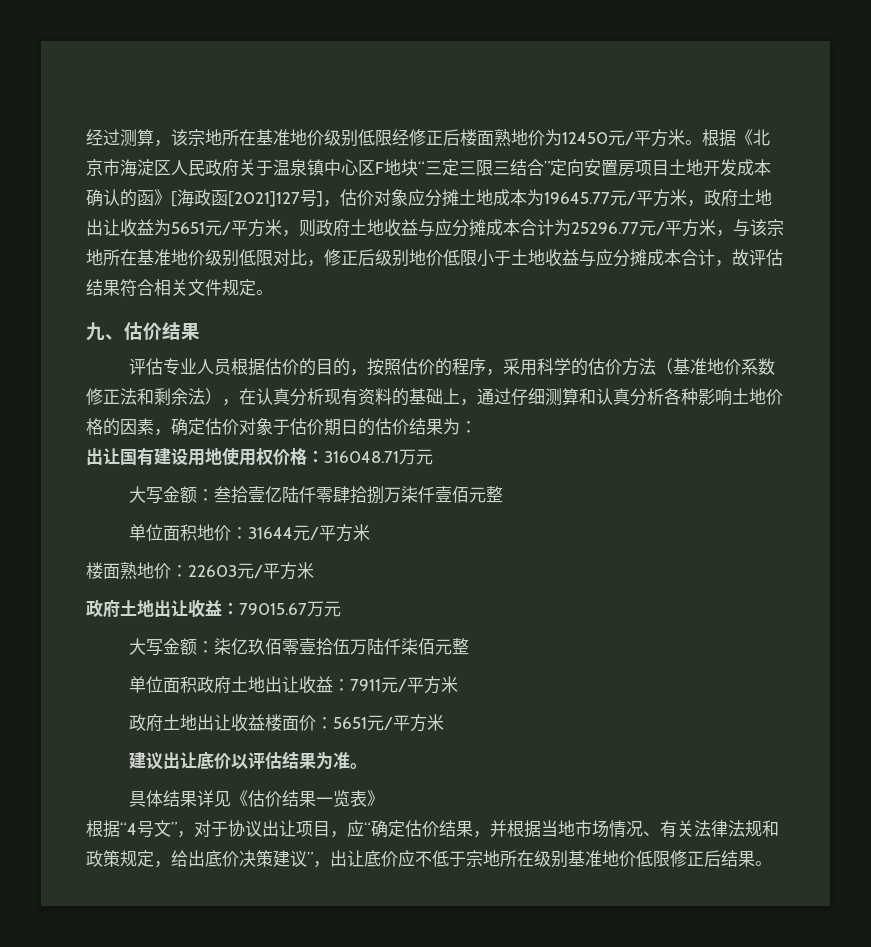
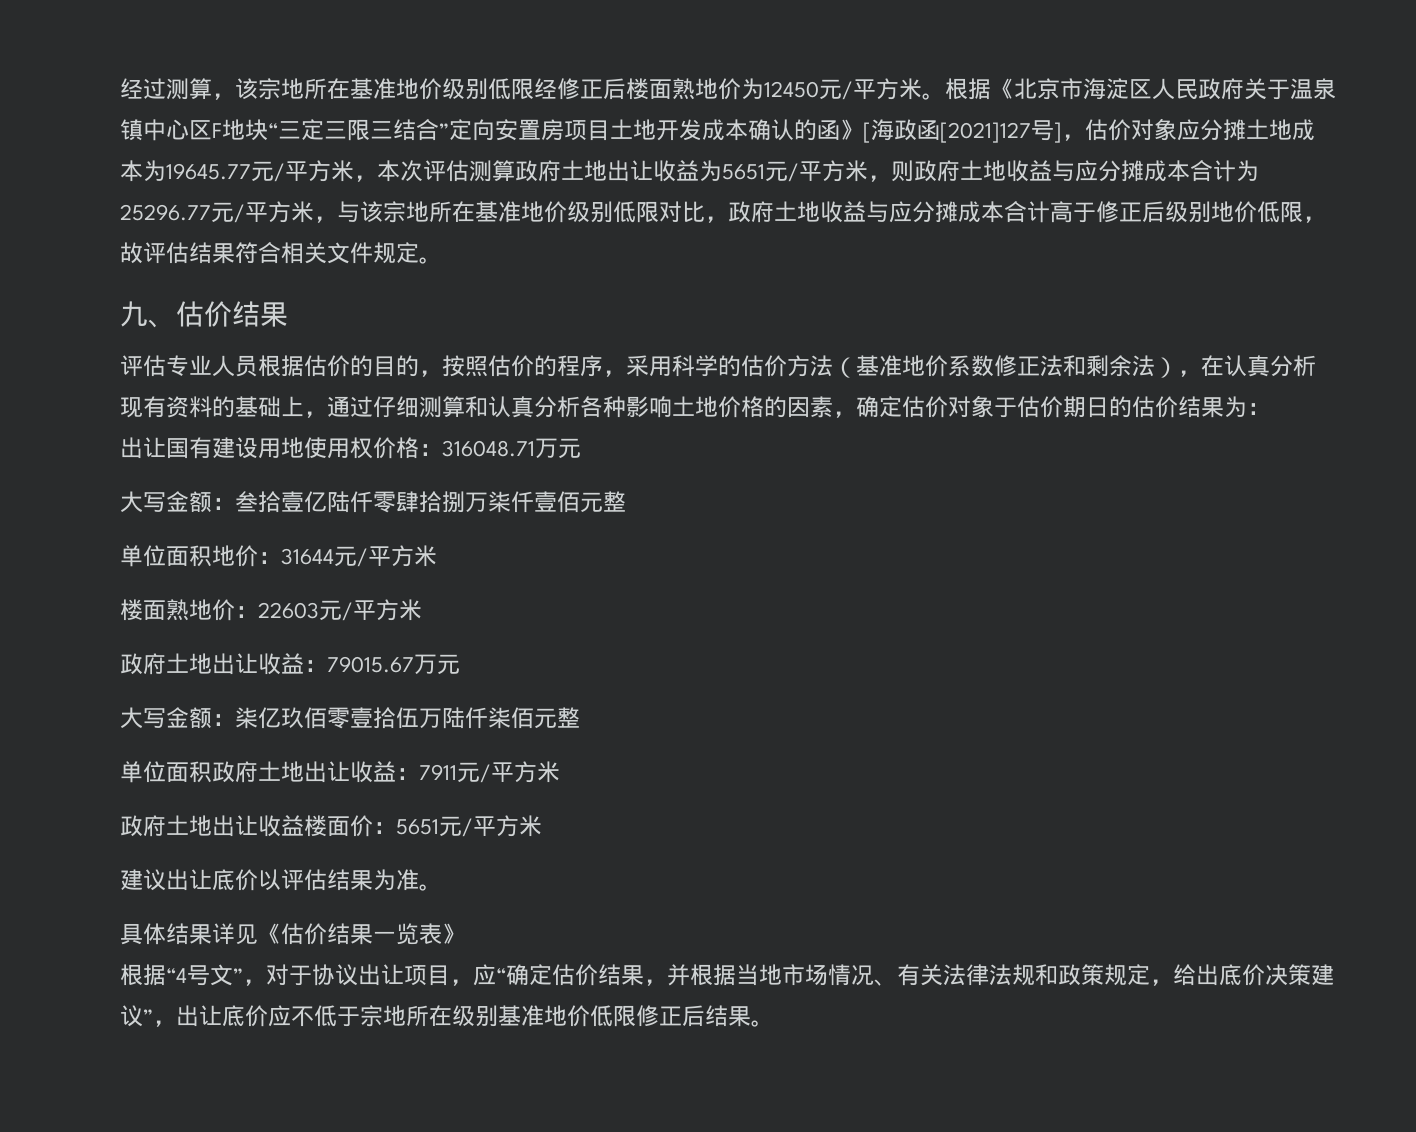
(704, 203) none -> [377,160,515,182] 本次评估测算
[324,249,715,267] 修正后级别地价低限小于土地收益与应分摊成本合计 -> [728,201,1303,223] 政府土地收益与应分摊成本合计高于修正后级别地价低限

